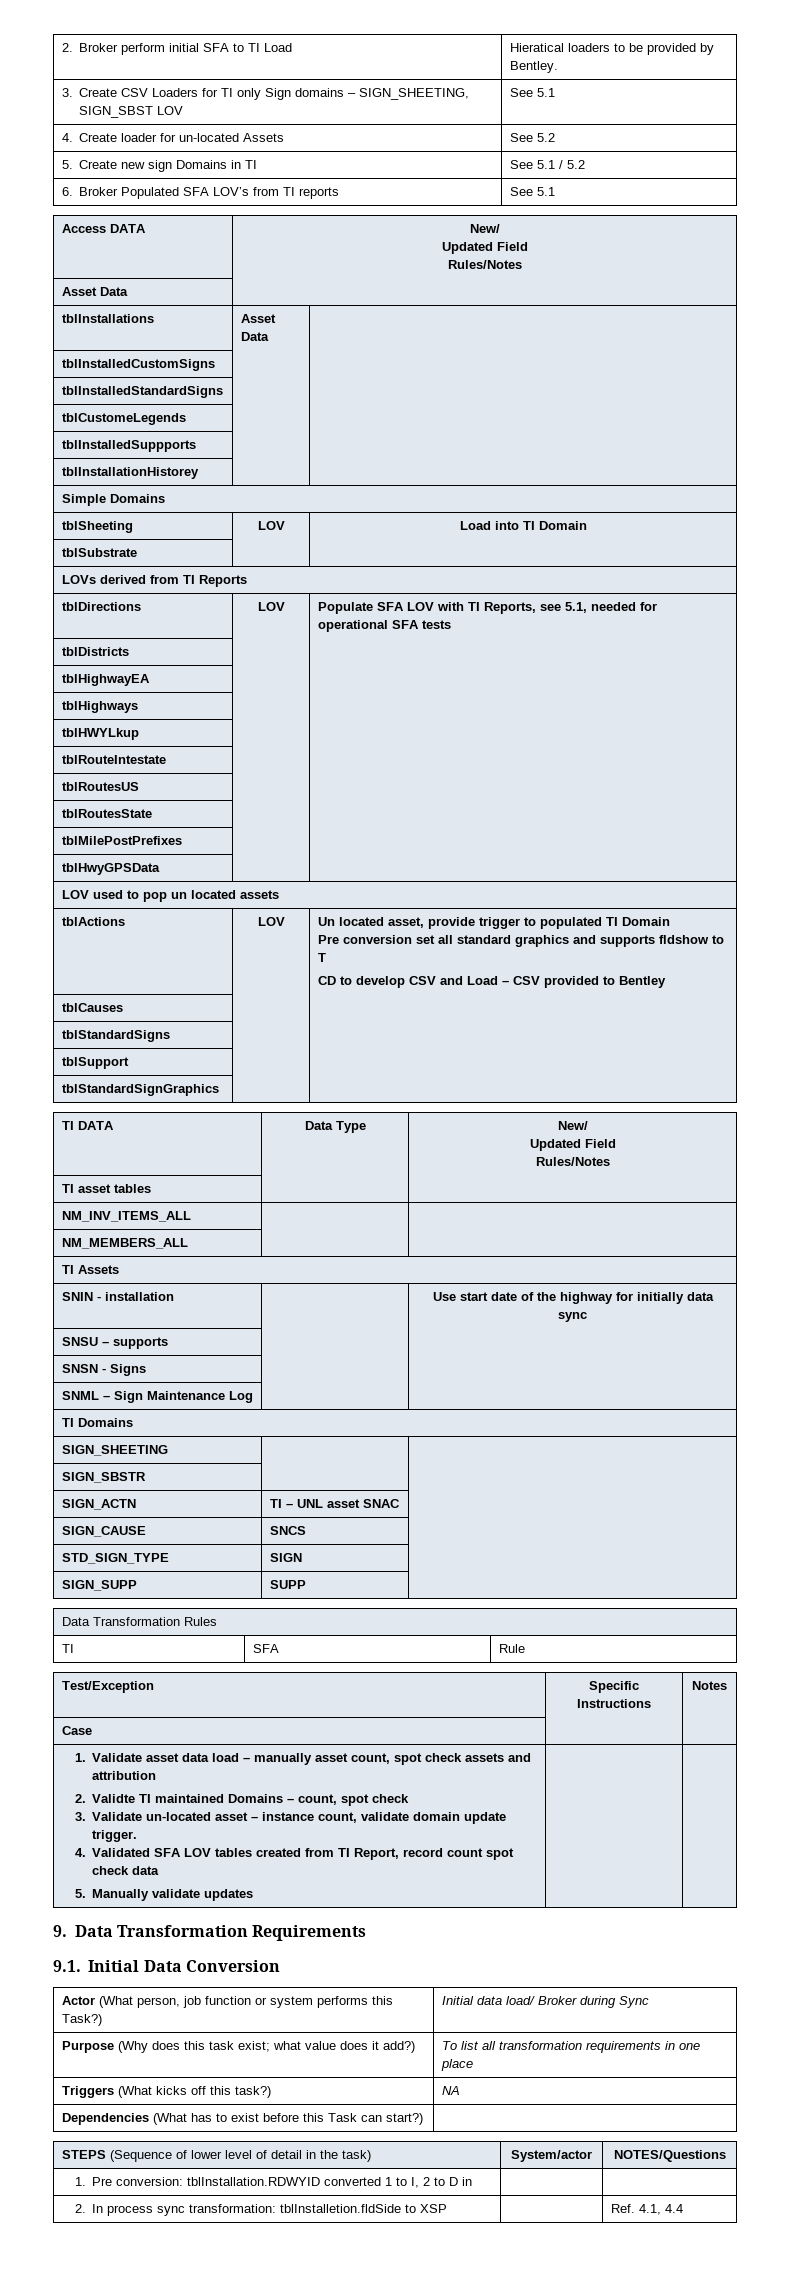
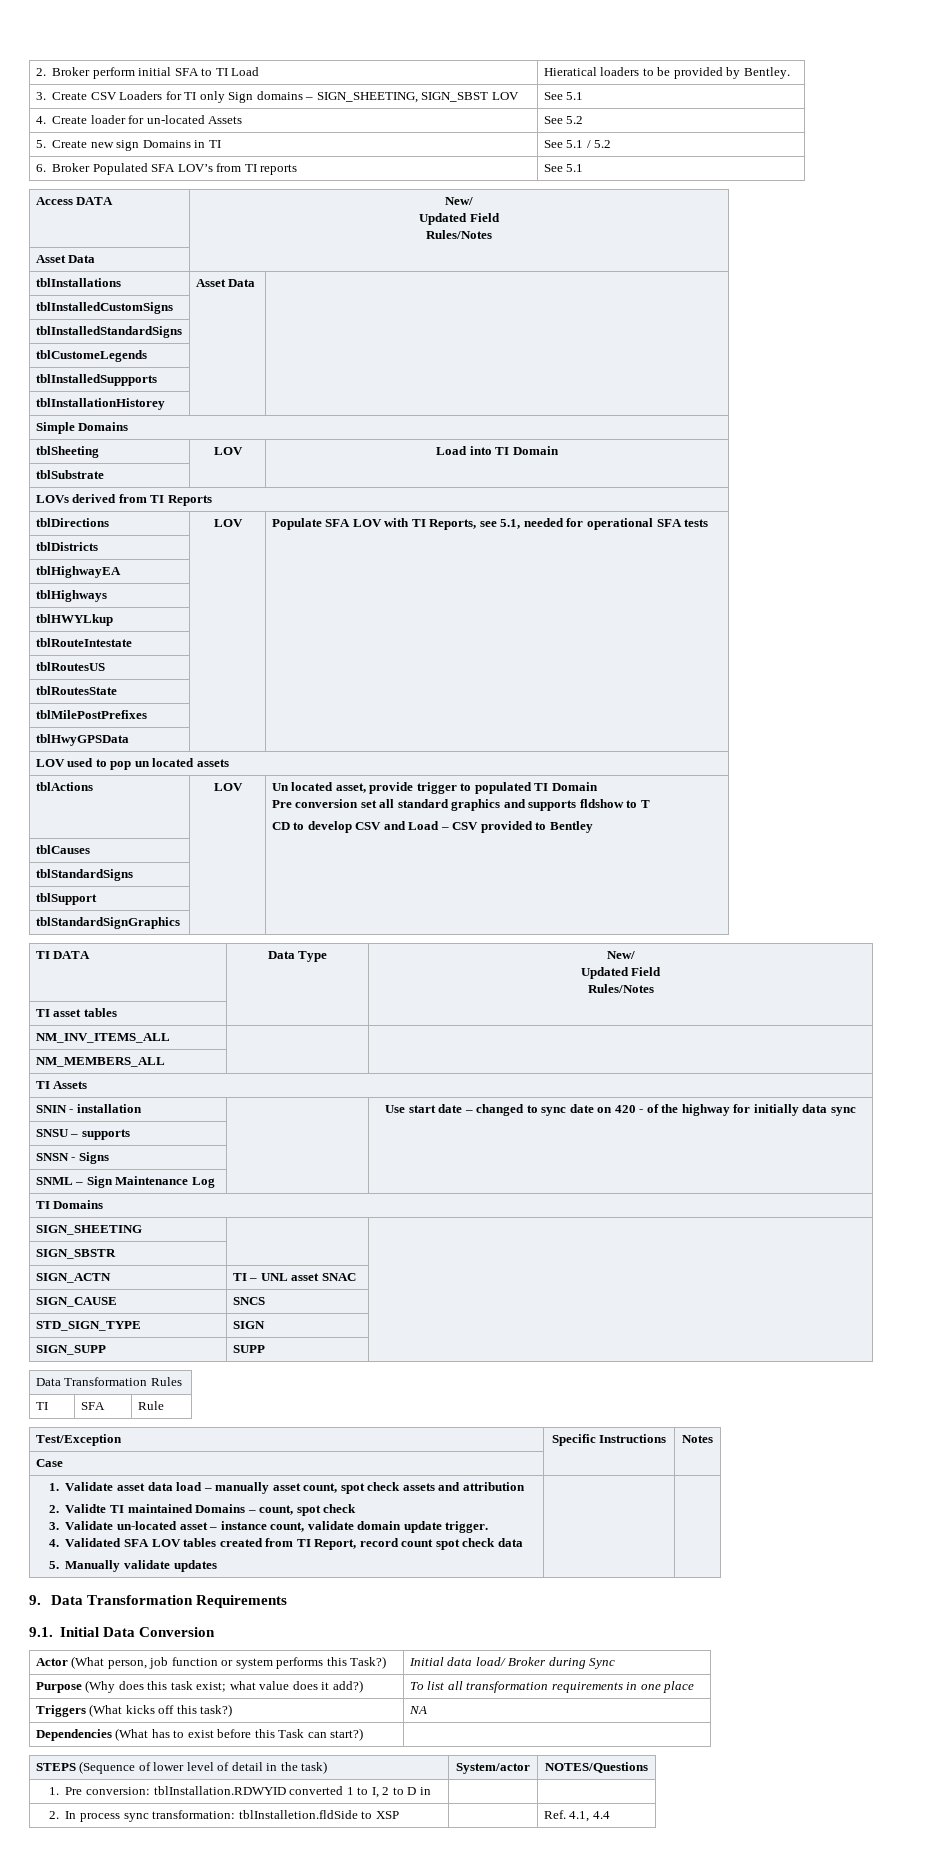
(517, 1296) none -> [464,1104,644,1116] – changed to sync date on 420 -

